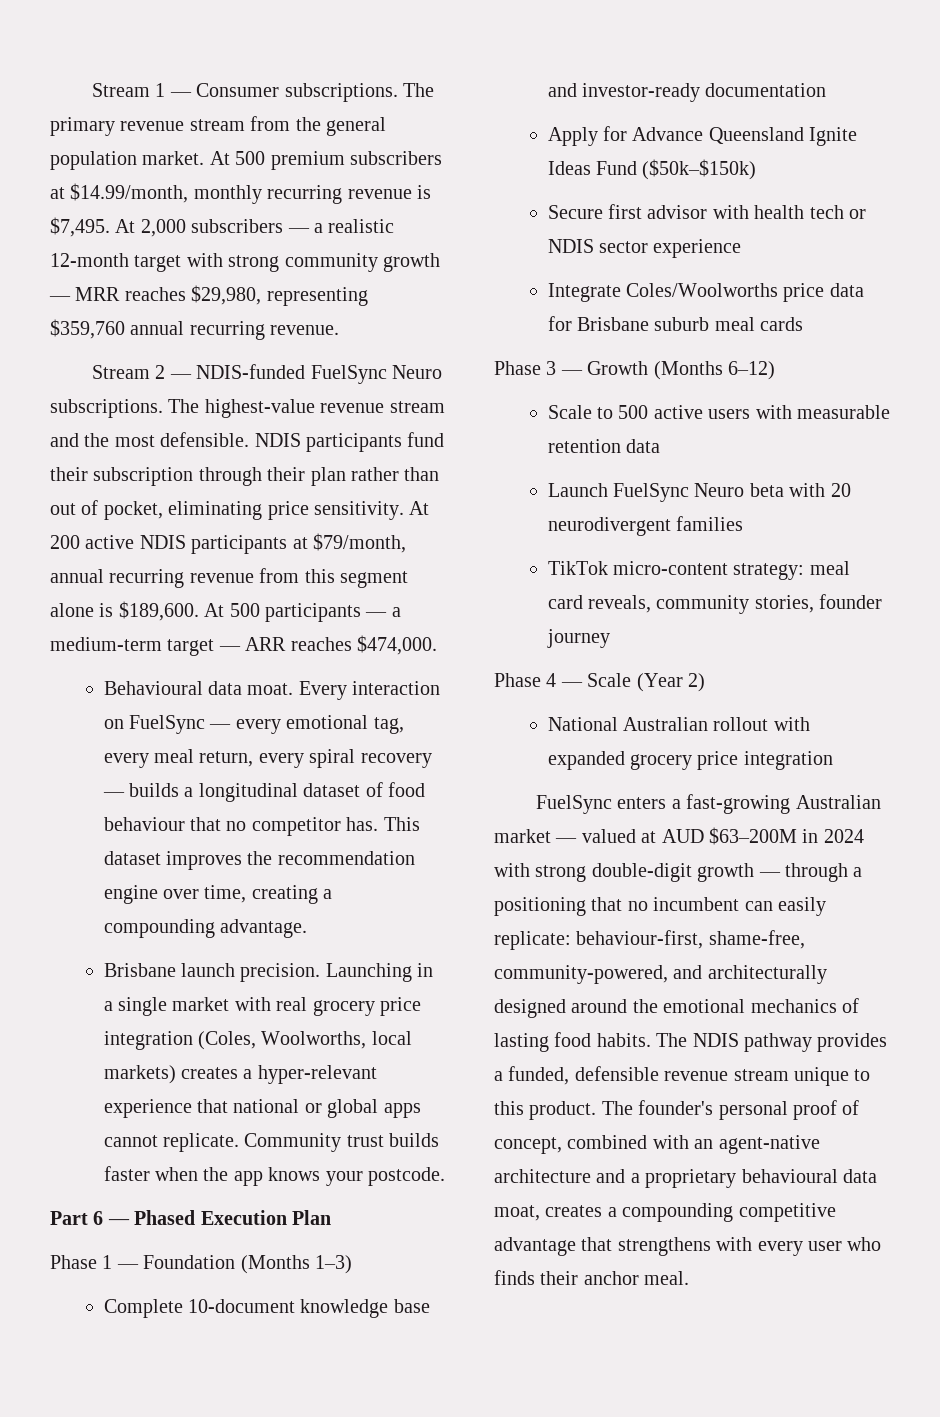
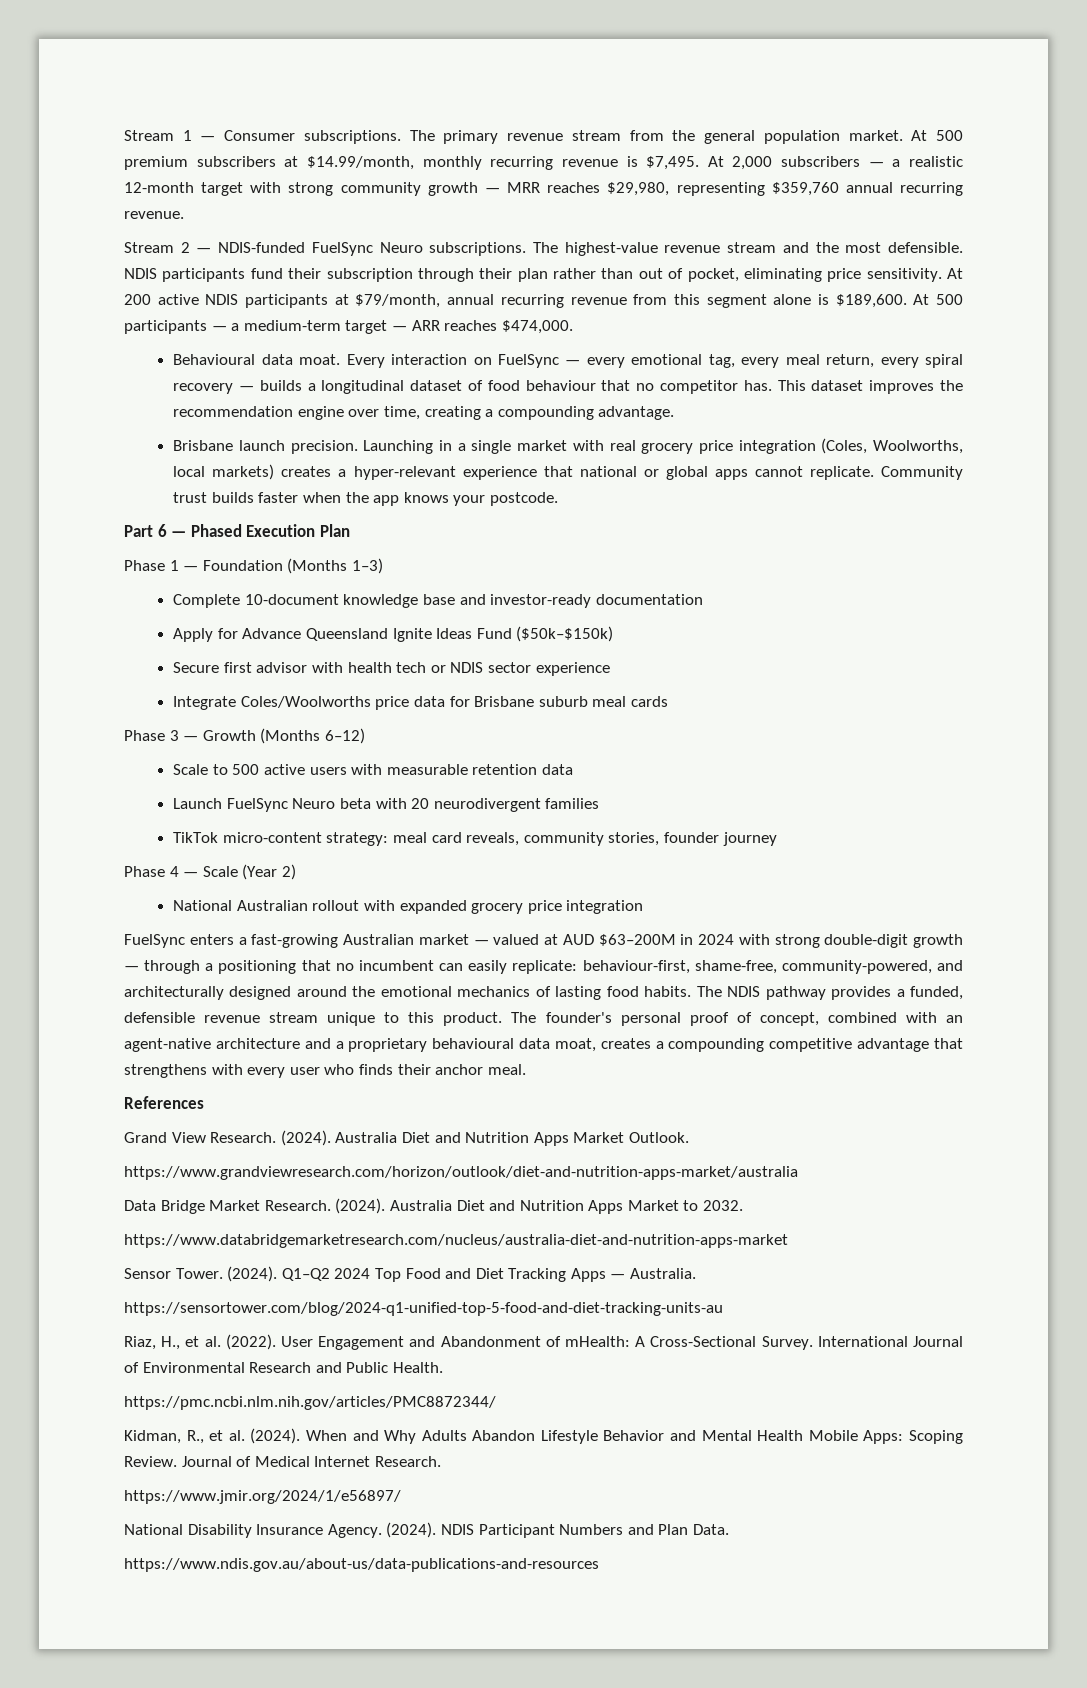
(690, 1278) none -> [124,1096,204,1109] [124,1130,689,1146] [124,1166,798,1180] [124,1198,744,1214] [124,1234,788,1248] [124,1266,697,1282] [124,1302,723,1316] [124,1334,964,1350] [124,1362,443,1373] [124,1396,496,1410] [124,1428,963,1444] [124,1456,441,1467] [124,1490,401,1504] [124,1522,729,1538] [124,1558,599,1572] // References // Grand View Research. (2024). Australia Diet and Nutrition Apps Market Outlook. // https://www.grandviewresearch.com/horizon/outlook/diet-and-nutrition-apps-market/australia // Data Bridge Market Research. (2024). Australia Diet and Nutrition Apps Market to 2032. // https://www.databridgemarketresearch.com/nucleus/australia-diet-and-nutrition-apps-market // Sensor Tower. (2024). Q1–Q2 2024 Top Food and Diet Tracking Apps — Australia. // https://sensortower.com/blog/2024-q1-unified-top-5-food-and-diet-tracking-units-au // Riaz, H., et al. (2022). User Engagement and Abandonment of mHealth: A Cross-Sectional Survey. International Journal of Environmental Research and Public Health. // https://pmc.ncbi.nlm.nih.gov/articles/PMC8872344/ // Kidman, R., et al. (2024). When and Why Adults Abandon Lifestyle Behavior and Mental Health Mobile Apps: Scoping Review. Journal of Medical Internet Research. // https://www.jmir.org/2024/1/e56897/ // National Disability Insurance Agency. (2024). NDIS Participant Numbers and Plan Data. // https://www.ndis.gov.au/about-us/data-publications-and-resources

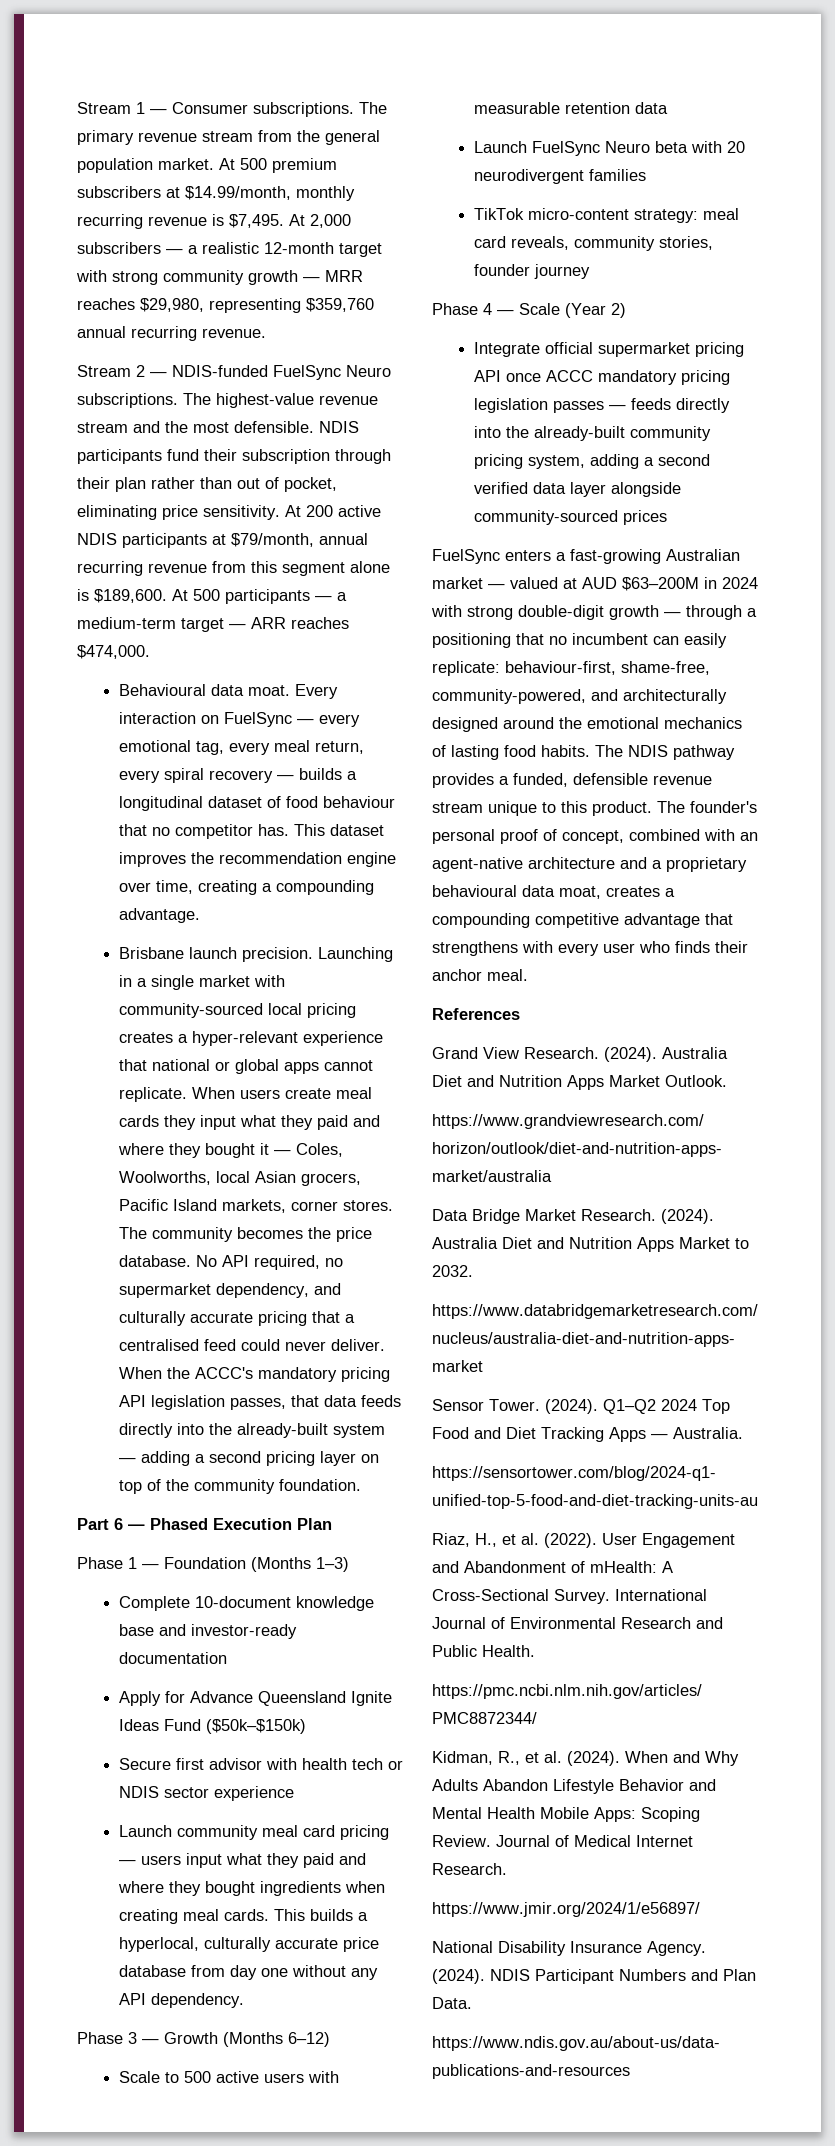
[609,438,963,454] [173,464,275,480] real grocery price integration (Coles, Woolworths, local markets) -> [118,1003,356,1018] community-sourced local pricing
[880,466,963,480] [173,492,559,506] Community trust builds faster when the app knows your postcode. -> [191,1087,372,1099] [118,1115,380,1130] [117,1143,343,1158] [118,1171,361,1186] [118,1199,393,1213] [118,1227,372,1242] [118,1255,343,1270] [118,1283,341,1298] [118,1311,355,1326] [118,1339,385,1351] [118,1367,390,1382] [118,1395,401,1410] [118,1423,385,1438] [118,1451,379,1466] [118,1479,361,1494] When users create meal cards they input what they paid and where they bought it — Coles, Woolworths, local Asian grocers, Pacific Island markets, corner stores. The community becomes the price database. No API required, no supermarket dependency, and culturally accurate pricing that a centralised feed could never deliver. When the ACCC's mandatory pricing API legislation passes, that data feeds directly into the already-built system — adding a second pricing layer on top of the community foundation.
[173,696,669,710] Integrate Coles/Woolworths price data for Brisbane suburb meal cards -> [118,1825,389,1840] [118,1853,366,1868] [117,1881,385,1896] [118,1909,368,1924] [118,1937,379,1952] [118,1965,378,1980] [118,1993,244,2008] Launch community meal card pricing — users input what they paid and where they bought ingredients when creating meal cards. This builds a hyperlocal, culturally accurate price database from day one without any API dependency.
[173,900,644,914] National Australian rollout with expanded grocery price integration -> [473,342,744,357] [473,370,730,385] [473,398,730,413] [473,426,711,441] [473,454,710,469] [473,482,681,497] [473,510,667,525] Integrate official supermarket pricing API once ACCC mandatory pricing legislation passes — feeds directly into the already-built community pricing system, adding a second verified data layer alongside community-sourced prices

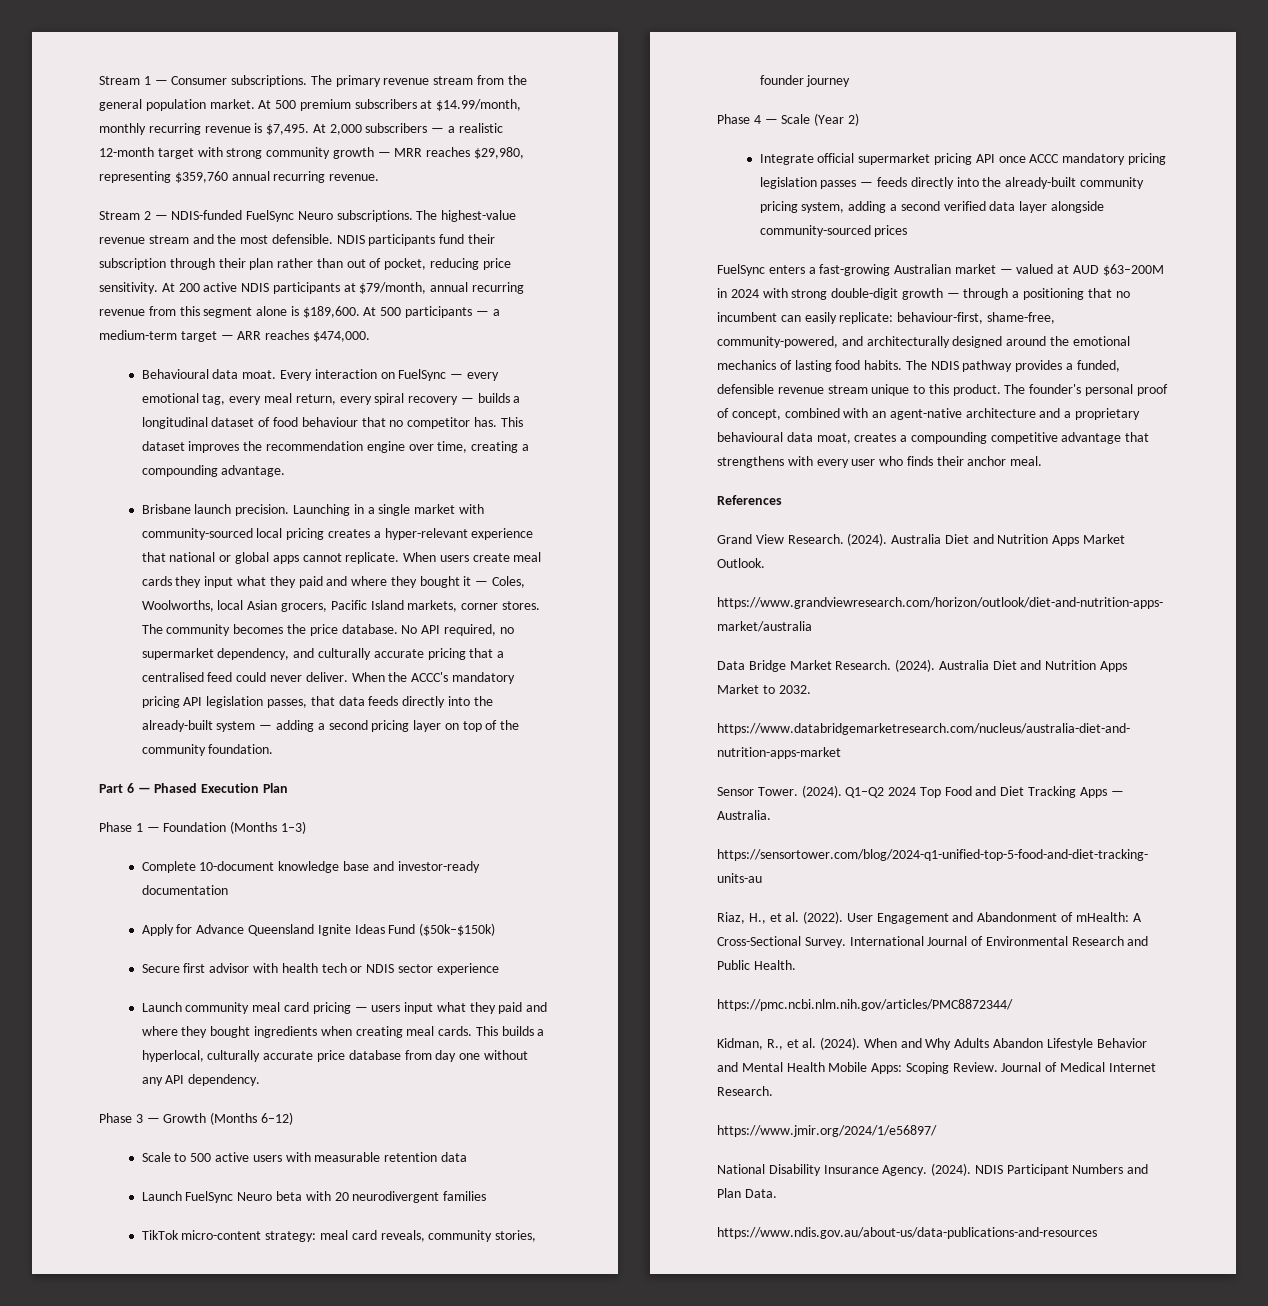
[77,505,157,520] eliminating -> [430,258,480,270] reducing

